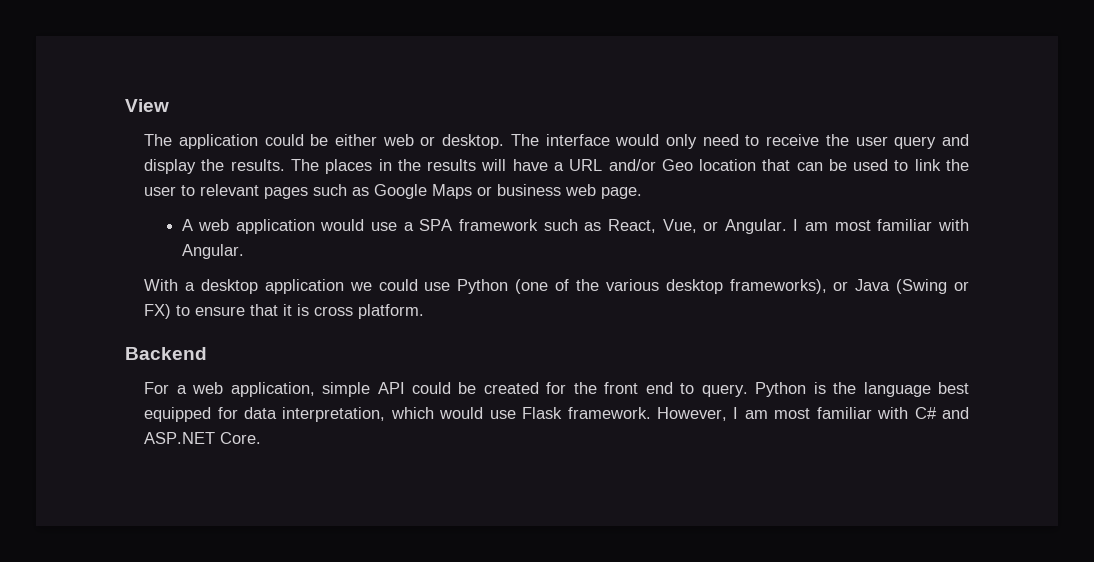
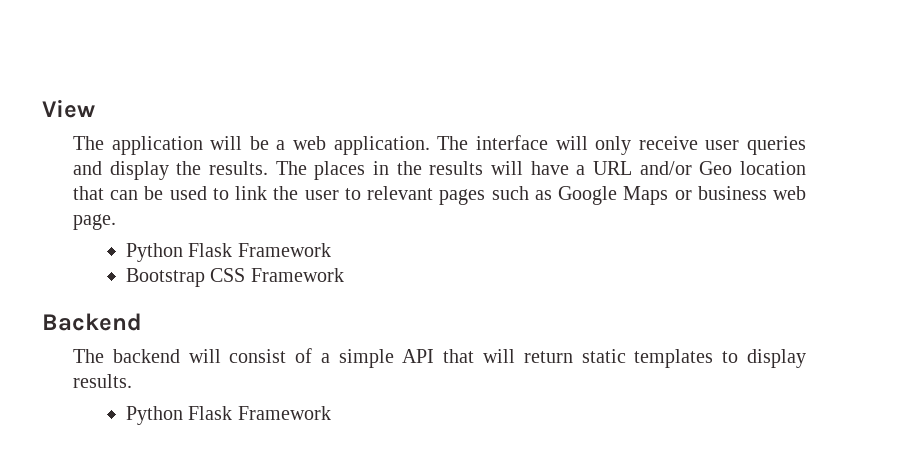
[264,134,937,149] could be either web or desktop. The interface would only need to receive the user query -> [210,135,806,155] will be a web application. The interface will only receive user queries
[181,219,969,234] [181,244,244,259] [144,279,970,294] [144,304,425,319] [125,347,207,360] [144,382,969,397] [144,407,969,422] [144,432,262,444] A web application would use a SPA framework such as React, Vue, or Angular. I am most familiar with Angular. // With a desktop application we could use Python (one of the various desktop frameworks), or Java (Swing or FX) to ensure that it is cross platform. // Backend // For a web application, simple API could be created for the front end to query. Python is the language best equipped for data interpretation, which would use Flask framework. However, I am most familiar with C# and ASP.NET Core. -> [125,243,331,262] [125,268,344,287] [42,313,142,331] [72,348,806,368] [72,374,132,388] [125,406,331,425] Python Flask Framework // Bootstrap CSS Framework // Backend // The backend will consist of a simple API that will return static templates to display results. // Python Flask Framework

